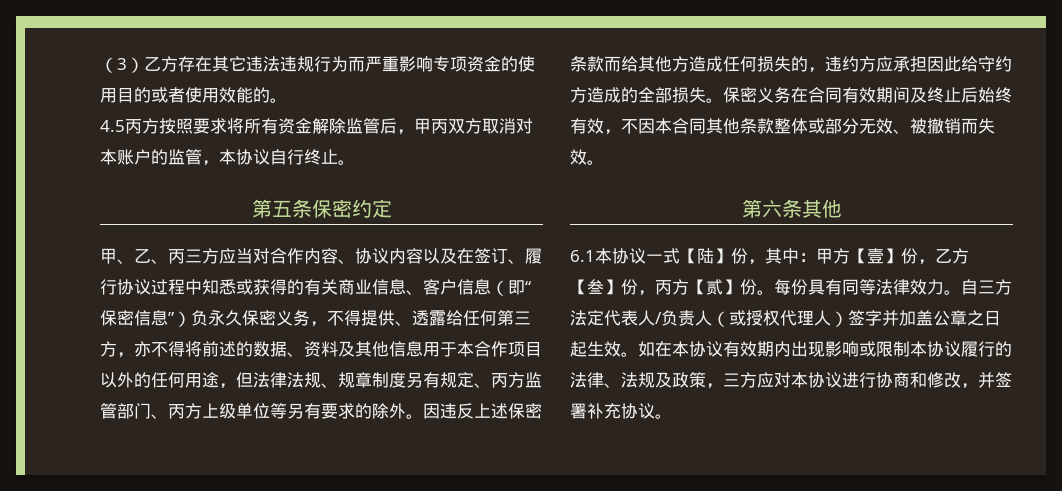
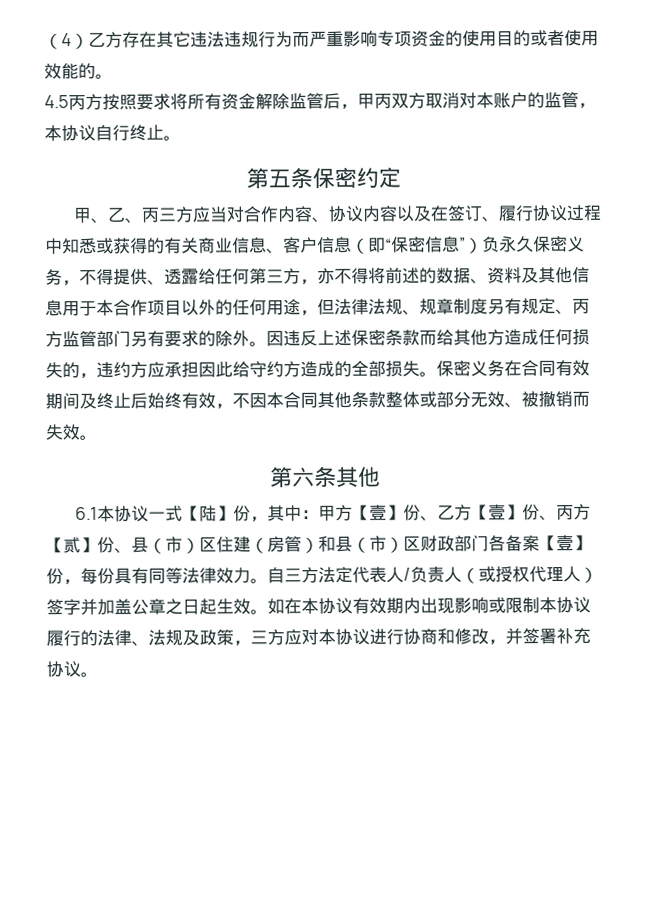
[100,57,127,73] （3 -> [44,33,72,50] （4
[151,403,287,419] 、丙方上级单位等 -> (131, 338) none
[918,248,969,265] [570,279,774,296] ，乙方【叁】份，丙方【贰】份。 -> [419,503,591,521] [46,534,591,554] [46,568,81,586] 、乙方【壹】份、丙方【贰】份、县（市）区住建（房管）和县（市）区财政部门各备案【壹】份，

